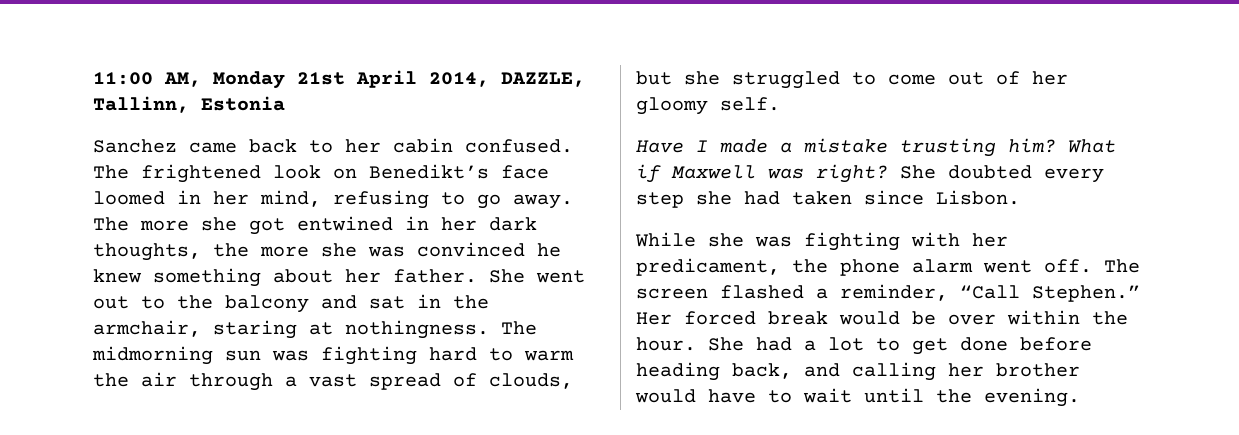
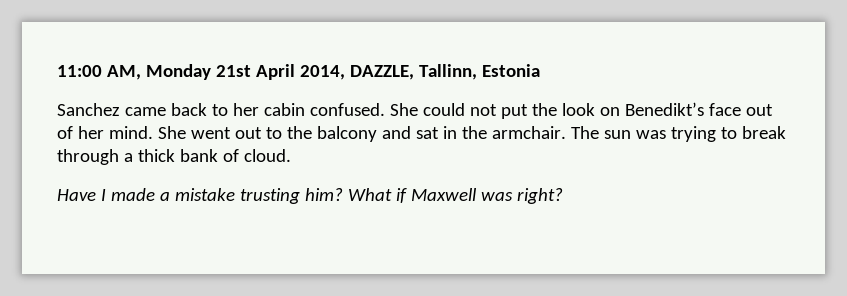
[93,164,549,183] [93,190,573,209] [93,216,537,235] [93,242,561,261] [93,268,477,287] The frightened look on Benedikt’s face loomed in her mind, refusing to go away. The more she got entwined in her dark thoughts, the more she was convinced he knew something about her father. -> [389,102,773,119] [57,126,153,139] She could not put the look on Benedikt’s face out of her mind.
[93,320,537,339] [92,346,574,365] [93,372,573,391] [636,71,1068,89] [636,97,780,115] armchair, staring at nothingness. The midmorning sun was fighting hard to warm the air through a vast spread of clouds, but she struggled to come out of her gloomy self. -> [491,126,786,142] [57,149,291,165] armchair. The sun was trying to break through a thick bank of cloud.
[900,165,1104,183] [636,190,1020,208] [635,232,1008,251] [636,258,1140,276] [636,284,1140,302] [636,310,1128,325] [636,337,1092,355] [636,362,1080,381] [635,388,1080,407] She doubted every step she had taken since Lisbon. // While she was fighting with her predicament, the phone alarm went off. The screen flashed a reminder, “Call Stephen.” Her forced break would be over within the hour. She had a lot to get done before heading back, and calling her brother would have to wait until the evening. -> (563, 196) none

